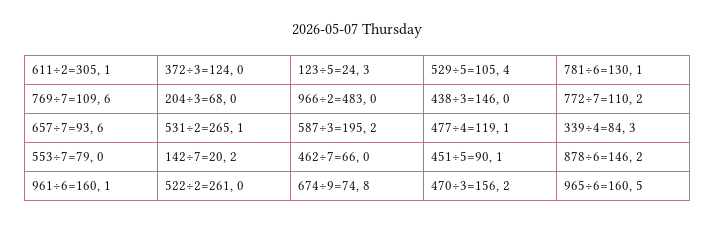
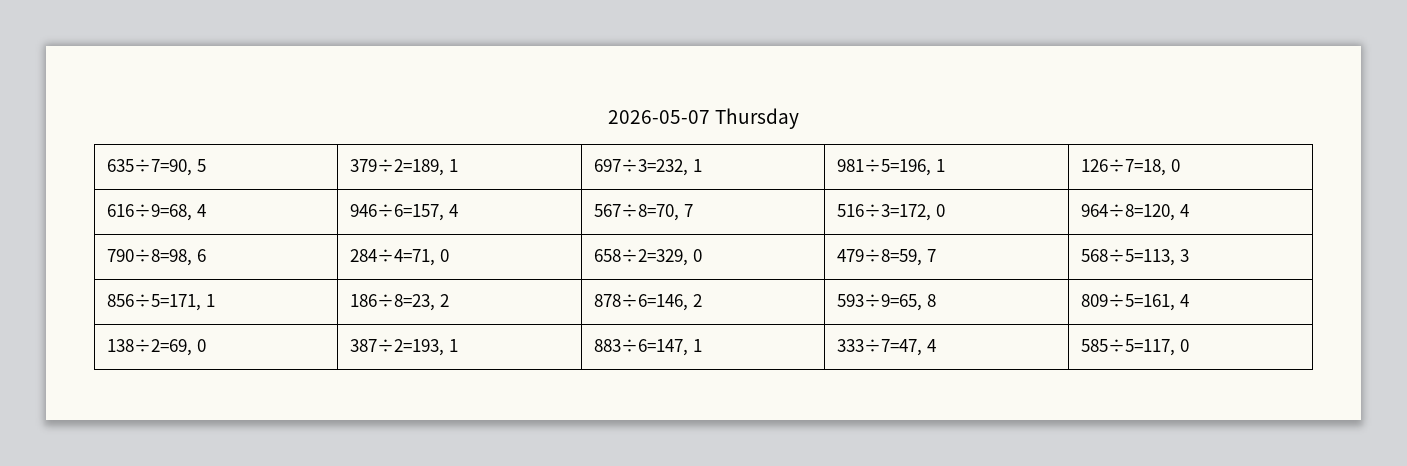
[31,64,111,76] [164,64,244,76] [297,64,370,76] [430,64,510,76] [563,64,643,76] [31,93,111,105] [164,94,237,105] [297,94,377,105] [430,94,510,105] [563,93,643,105] [31,122,104,134] [164,122,244,134] [297,122,377,134] [430,122,510,134] [563,123,636,134] [31,151,104,163] [164,151,237,163] [297,151,370,163] [430,151,503,163] [563,151,643,163] [31,181,111,192] [164,180,244,192] [297,180,370,192] [430,180,510,192] [563,180,643,192] 611÷2=305, 1 | 372÷3=124, 0 | 123÷5=24, 3 | 529÷5=105, 4 | 781÷6=130, 1 // 769÷7=109, 6 | 204÷3=68, 0 | 966÷2=483, 0 | 438÷3=146, 0 | 772÷7=110, 2 // 657÷7=93, 6 | 531÷2=265, 1 | 587÷3=195, 2 | 477÷4=119, 1 | 339÷4=84, 3 // 553÷7=79, 0 | 142÷7=20, 2 | 462÷7=66, 0 | 451÷5=90, 1 | 878÷6=146, 2 // 961÷6=160, 1 | 522÷2=261, 0 | 674÷9=74, 8 | 470÷3=156, 2 | 965÷6=160, 5 -> [107,159,206,176] [350,159,458,176] [594,159,702,176] [837,159,945,176] [1081,159,1180,176] [107,204,206,221] [350,204,458,221] [594,204,693,221] [837,204,945,221] [1081,204,1189,221] [107,249,206,266] [350,249,449,266] [594,249,702,266] [837,249,936,266] [1081,249,1189,266] [107,294,215,311] [350,294,449,311] [594,294,702,311] [837,294,936,311] [1081,294,1189,311] [107,339,206,356] [350,339,458,356] [594,339,702,356] [837,339,936,356] [1081,339,1189,356] 635÷7=90, 5 | 379÷2=189, 1 | 697÷3=232, 1 | 981÷5=196, 1 | 126÷7=18, 0 // 616÷9=68, 4 | 946÷6=157, 4 | 567÷8=70, 7 | 516÷3=172, 0 | 964÷8=120, 4 // 790÷8=98, 6 | 284÷4=71, 0 | 658÷2=329, 0 | 479÷8=59, 7 | 568÷5=113, 3 // 856÷5=171, 1 | 186÷8=23, 2 | 878÷6=146, 2 | 593÷9=65, 8 | 809÷5=161, 4 // 138÷2=69, 0 | 387÷2=193, 1 | 883÷6=147, 1 | 333÷7=47, 4 | 585÷5=117, 0

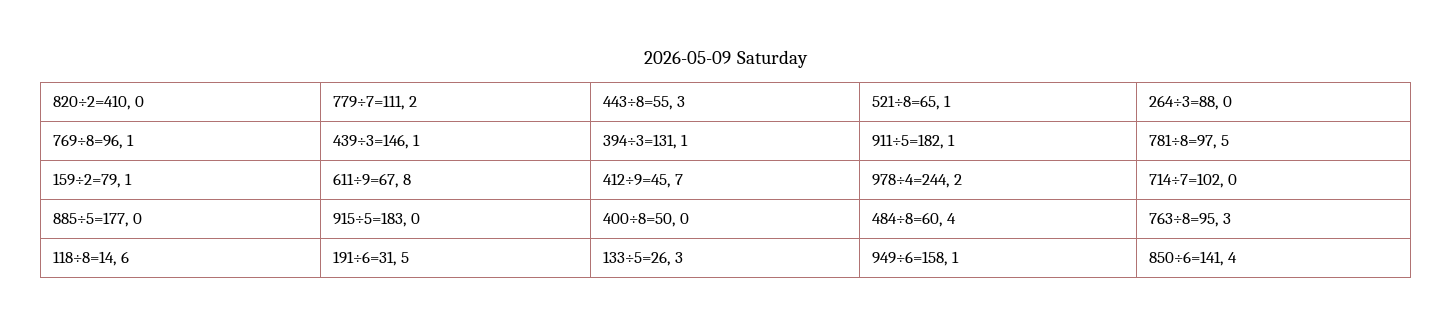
[607,108,800,129] [107,159,206,176] [350,159,458,176] [594,159,702,176] [837,159,945,176] [1081,159,1180,176] [107,204,206,221] [350,204,458,221] [594,204,693,221] [837,204,945,221] [1081,204,1189,221] [107,249,206,266] [350,249,449,266] [594,249,702,266] [837,249,936,266] [1081,249,1189,266] [107,294,215,311] [350,294,449,311] [594,294,702,311] [837,294,936,311] [1081,294,1189,311] [107,339,206,356] [350,339,458,356] [594,339,702,356] [837,339,936,356] [1081,339,1189,356] 2026-05-07 Thursday // 635÷7=90, 5 | 379÷2=189, 1 | 697÷3=232, 1 | 981÷5=196, 1 | 126÷7=18, 0 // 616÷9=68, 4 | 946÷6=157, 4 | 567÷8=70, 7 | 516÷3=172, 0 | 964÷8=120, 4 // 790÷8=98, 6 | 284÷4=71, 0 | 658÷2=329, 0 | 479÷8=59, 7 | 568÷5=113, 3 // 856÷5=171, 1 | 186÷8=23, 2 | 878÷6=146, 2 | 593÷9=65, 8 | 809÷5=161, 4 // 138÷2=69, 0 | 387÷2=193, 1 | 883÷6=147, 1 | 333÷7=47, 4 | 585÷5=117, 0 -> [644,50,808,68] [52,95,144,110] [332,95,417,110] [602,96,685,110] [871,95,951,110] [1148,95,1232,110] [52,134,134,149] [332,134,420,149] [602,134,688,149] [871,134,955,149] [1148,134,1229,149] [52,173,132,188] [332,173,411,188] [602,173,683,188] [871,174,962,188] [1148,173,1237,188] [52,212,142,227] [332,212,420,227] [602,213,689,227] [871,212,956,227] [1148,212,1231,227] [52,251,129,266] [332,251,409,266] [602,251,683,266] [871,251,959,266] [1148,251,1237,266] 2026-05-09 Saturday // 820÷2=410, 0 | 779÷7=111, 2 | 443÷8=55, 3 | 521÷8=65, 1 | 264÷3=88, 0 // 769÷8=96, 1 | 439÷3=146, 1 | 394÷3=131, 1 | 911÷5=182, 1 | 781÷8=97, 5 // 159÷2=79, 1 | 611÷9=67, 8 | 412÷9=45, 7 | 978÷4=244, 2 | 714÷7=102, 0 // 885÷5=177, 0 | 915÷5=183, 0 | 400÷8=50, 0 | 484÷8=60, 4 | 763÷8=95, 3 // 118÷8=14, 6 | 191÷6=31, 5 | 133÷5=26, 3 | 949÷6=158, 1 | 850÷6=141, 4

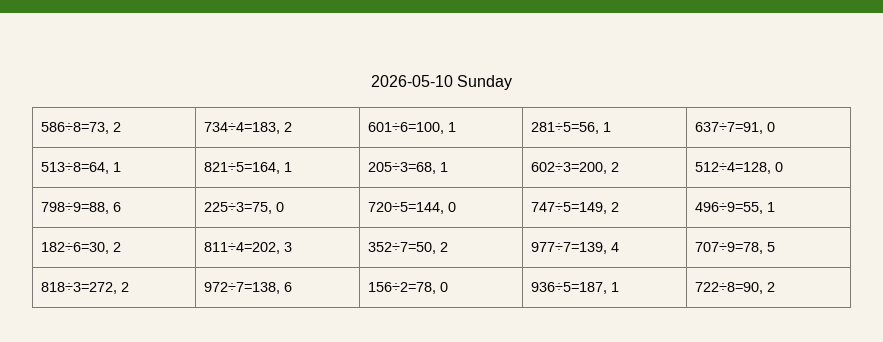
[644,50,808,68] [52,95,144,110] [332,95,417,110] [602,96,685,110] [871,95,951,110] [1148,95,1232,110] [52,134,134,149] [332,134,420,149] [602,134,688,149] [871,134,955,149] [1148,134,1229,149] [52,173,132,188] [332,173,411,188] [602,173,683,188] [871,174,962,188] [1148,173,1237,188] [52,212,142,227] [332,212,420,227] [602,213,689,227] [871,212,956,227] [1148,212,1231,227] [52,251,129,266] [332,251,409,266] [602,251,683,266] [871,251,959,266] [1148,251,1237,266] 2026-05-09 Saturday // 820÷2=410, 0 | 779÷7=111, 2 | 443÷8=55, 3 | 521÷8=65, 1 | 264÷3=88, 0 // 769÷8=96, 1 | 439÷3=146, 1 | 394÷3=131, 1 | 911÷5=182, 1 | 781÷8=97, 5 // 159÷2=79, 1 | 611÷9=67, 8 | 412÷9=45, 7 | 978÷4=244, 2 | 714÷7=102, 0 // 885÷5=177, 0 | 915÷5=183, 0 | 400÷8=50, 0 | 484÷8=60, 4 | 763÷8=95, 3 // 118÷8=14, 6 | 191÷6=31, 5 | 133÷5=26, 3 | 949÷6=158, 1 | 850÷6=141, 4 -> [370,75,513,90] [40,122,121,134] [203,122,292,134] [367,122,456,134] [530,122,611,134] [694,122,775,134] [40,162,121,174] [203,162,292,174] [367,162,448,174] [530,162,619,174] [694,162,783,174] [40,202,121,214] [203,202,284,214] [367,202,456,214] [530,202,619,214] [694,202,775,214] [40,242,121,254] [203,242,292,254] [367,242,448,254] [530,242,619,254] [694,242,775,254] [40,282,129,294] [203,282,292,294] [367,282,448,294] [530,282,619,294] [694,282,775,294] 2026-05-10 Sunday // 586÷8=73, 2 | 734÷4=183, 2 | 601÷6=100, 1 | 281÷5=56, 1 | 637÷7=91, 0 // 513÷8=64, 1 | 821÷5=164, 1 | 205÷3=68, 1 | 602÷3=200, 2 | 512÷4=128, 0 // 798÷9=88, 6 | 225÷3=75, 0 | 720÷5=144, 0 | 747÷5=149, 2 | 496÷9=55, 1 // 182÷6=30, 2 | 811÷4=202, 3 | 352÷7=50, 2 | 977÷7=139, 4 | 707÷9=78, 5 // 818÷3=272, 2 | 972÷7=138, 6 | 156÷2=78, 0 | 936÷5=187, 1 | 722÷8=90, 2

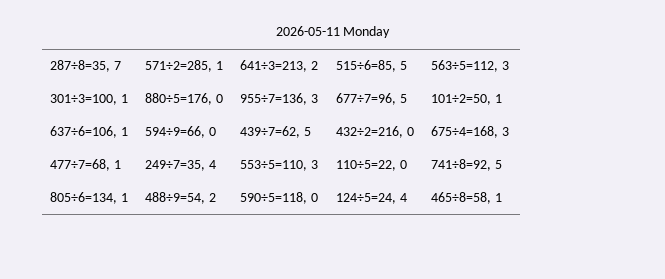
[370,75,513,90] [40,122,121,134] [203,122,292,134] [367,122,456,134] [530,122,611,134] [694,122,775,134] [40,162,121,174] [203,162,292,174] [367,162,448,174] [530,162,619,174] [694,162,783,174] [40,202,121,214] [203,202,284,214] [367,202,456,214] [530,202,619,214] [694,202,775,214] [40,242,121,254] [203,242,292,254] [367,242,448,254] [530,242,619,254] [694,242,775,254] [40,282,129,294] [203,282,292,294] [367,282,448,294] [530,282,619,294] [694,282,775,294] 2026-05-10 Sunday // 586÷8=73, 2 | 734÷4=183, 2 | 601÷6=100, 1 | 281÷5=56, 1 | 637÷7=91, 0 // 513÷8=64, 1 | 821÷5=164, 1 | 205÷3=68, 1 | 602÷3=200, 2 | 512÷4=128, 0 // 798÷9=88, 6 | 225÷3=75, 0 | 720÷5=144, 0 | 747÷5=149, 2 | 496÷9=55, 1 // 182÷6=30, 2 | 811÷4=202, 3 | 352÷7=50, 2 | 977÷7=139, 4 | 707÷9=78, 5 // 818÷3=272, 2 | 972÷7=138, 6 | 156÷2=78, 0 | 936÷5=187, 1 | 722÷8=90, 2 -> [275,26,391,38] [49,60,121,72] [144,60,223,72] [239,60,318,72] [335,60,407,72] [430,60,509,72] [49,94,128,105] [144,93,223,105] [239,93,318,105] [335,93,407,105] [430,94,502,105] [49,126,128,138] [144,126,216,138] [239,126,311,138] [335,126,414,138] [430,126,509,138] [49,159,121,171] [144,160,216,171] [239,160,318,171] [335,160,407,171] [430,159,502,171] [49,192,128,204] [144,192,216,204] [239,192,318,204] [335,193,407,204] [430,192,502,204] 2026-05-11 Monday // 287÷8=35, 7 | 571÷2=285, 1 | 641÷3=213, 2 | 515÷6=85, 5 | 563÷5=112, 3 // 301÷3=100, 1 | 880÷5=176, 0 | 955÷7=136, 3 | 677÷7=96, 5 | 101÷2=50, 1 // 637÷6=106, 1 | 594÷9=66, 0 | 439÷7=62, 5 | 432÷2=216, 0 | 675÷4=168, 3 // 477÷7=68, 1 | 249÷7=35, 4 | 553÷5=110, 3 | 110÷5=22, 0 | 741÷8=92, 5 // 805÷6=134, 1 | 488÷9=54, 2 | 590÷5=118, 0 | 124÷5=24, 4 | 465÷8=58, 1

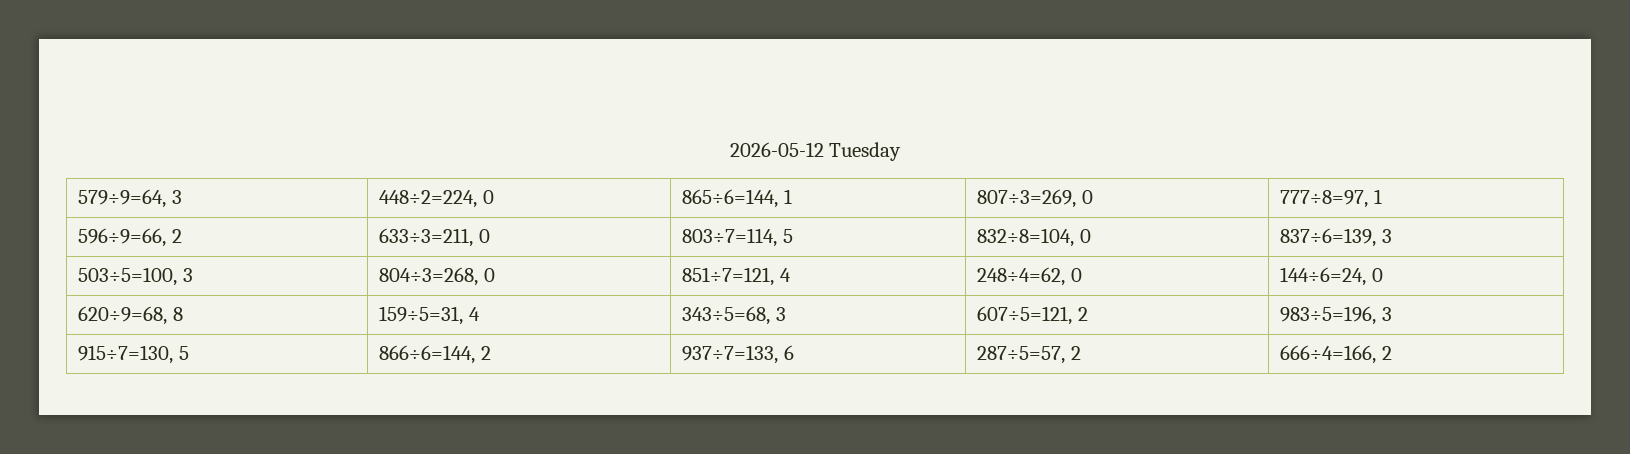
[275,26,391,38] [49,60,121,72] [144,60,223,72] [239,60,318,72] [335,60,407,72] [430,60,509,72] [49,94,128,105] [144,93,223,105] [239,93,318,105] [335,93,407,105] [430,94,502,105] [49,126,128,138] [144,126,216,138] [239,126,311,138] [335,126,414,138] [430,126,509,138] [49,159,121,171] [144,160,216,171] [239,160,318,171] [335,160,407,171] [430,159,502,171] [49,192,128,204] [144,192,216,204] [239,192,318,204] [335,193,407,204] [430,192,502,204] 2026-05-11 Monday // 287÷8=35, 7 | 571÷2=285, 1 | 641÷3=213, 2 | 515÷6=85, 5 | 563÷5=112, 3 // 301÷3=100, 1 | 880÷5=176, 0 | 955÷7=136, 3 | 677÷7=96, 5 | 101÷2=50, 1 // 637÷6=106, 1 | 594÷9=66, 0 | 439÷7=62, 5 | 432÷2=216, 0 | 675÷4=168, 3 // 477÷7=68, 1 | 249÷7=35, 4 | 553÷5=110, 3 | 110÷5=22, 0 | 741÷8=92, 5 // 805÷6=134, 1 | 488÷9=54, 2 | 590÷5=118, 0 | 124÷5=24, 4 | 465÷8=58, 1 -> [729,142,902,161] [78,189,182,208] [379,190,494,208] [682,189,792,208] [977,189,1093,208] [1280,189,1382,208] [78,228,182,247] [379,228,490,247] [682,228,793,247] [977,228,1091,247] [1280,228,1392,247] [78,267,193,286] [379,267,495,286] [682,267,791,286] [977,267,1082,286] [1280,267,1383,286] [78,306,183,325] [379,306,480,325] [682,306,786,325] [977,306,1088,325] [1280,306,1392,325] [78,345,189,364] [379,345,491,364] [682,345,794,364] [977,346,1081,364] [1280,345,1392,364] 2026-05-12 Tuesday // 579÷9=64, 3 | 448÷2=224, 0 | 865÷6=144, 1 | 807÷3=269, 0 | 777÷8=97, 1 // 596÷9=66, 2 | 633÷3=211, 0 | 803÷7=114, 5 | 832÷8=104, 0 | 837÷6=139, 3 // 503÷5=100, 3 | 804÷3=268, 0 | 851÷7=121, 4 | 248÷4=62, 0 | 144÷6=24, 0 // 620÷9=68, 8 | 159÷5=31, 4 | 343÷5=68, 3 | 607÷5=121, 2 | 983÷5=196, 3 // 915÷7=130, 5 | 866÷6=144, 2 | 937÷7=133, 6 | 287÷5=57, 2 | 666÷4=166, 2

